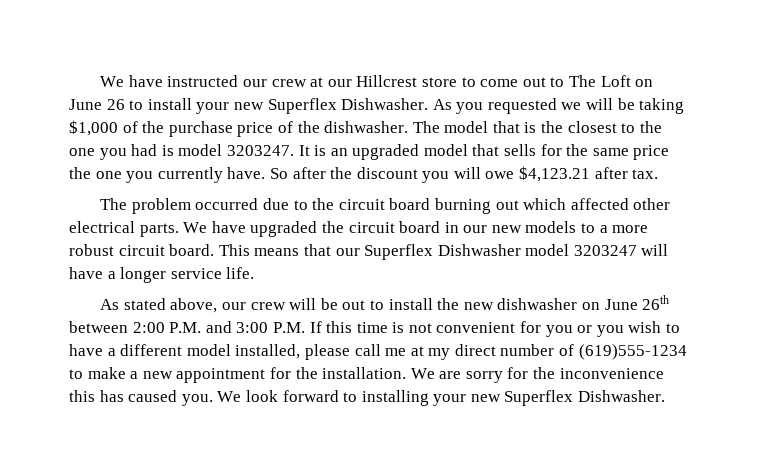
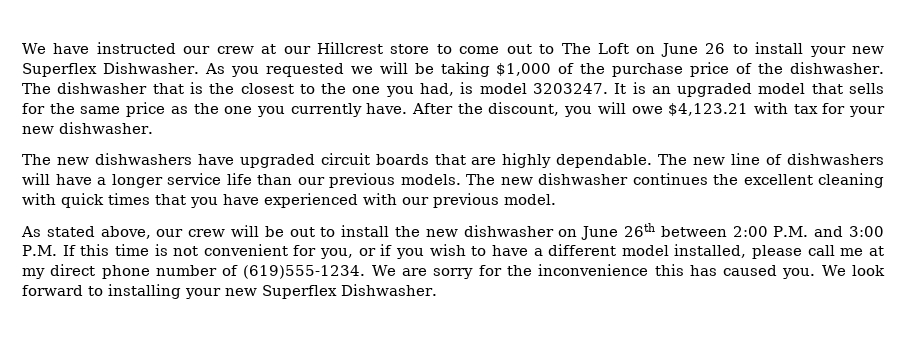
[444,121,489,133] model -> [57,82,148,94] dishwasher
[131,144,158,156] had -> [420,83,455,96] had,
(670, 152) none -> [170,106,188,114] as
[269,166,659,183] [100,198,671,214] [69,221,649,237] [69,244,637,260] So after the discount you will owe $4,123.21 after tax. // The problem occurred due to the circuit board burning out which affected other electrical parts. We have upgraded the circuit board in our new models to a more robust circuit board. This means that our Superflex Dishwasher model 3203247 -> [411,102,886,117] [22,122,153,134] [22,153,884,168] After the discount, you will owe $4,123.21 with tax for your new dishwasher. // The new dishwashers have upgraded circuit boards that are highly dependable. The new line of dishwashers
[226,267,255,279] life. -> [226,173,884,188] [22,193,556,208] life than our previous models. The new dishwasher continues the excellent cleaning with quick times that you have experienced with our previous model.
[545,325,593,337] you or -> [320,244,393,259] you, or if
(496, 350) none -> [101,265,150,279] phone
[578,344,687,360] [69,367,407,383] (619)555-1234 to make a new appointment for the installation. -> [243,265,366,279] (619)555-1234.

